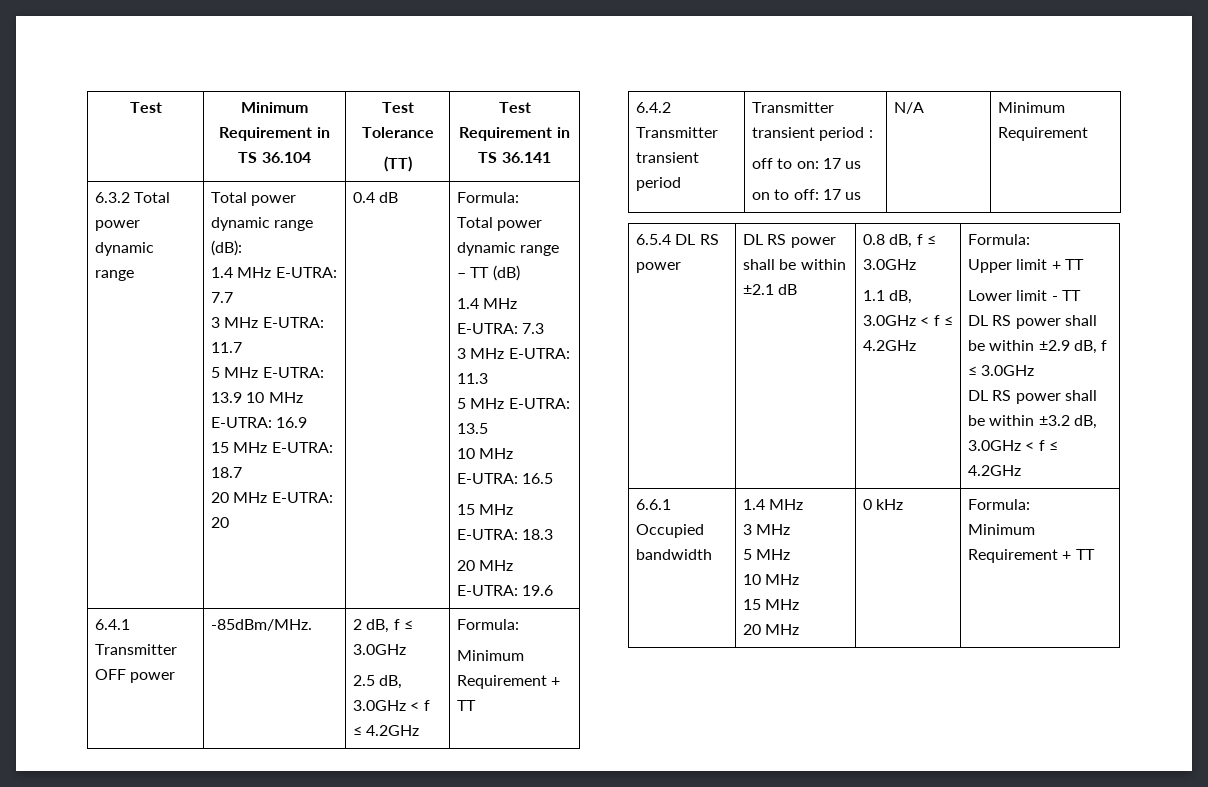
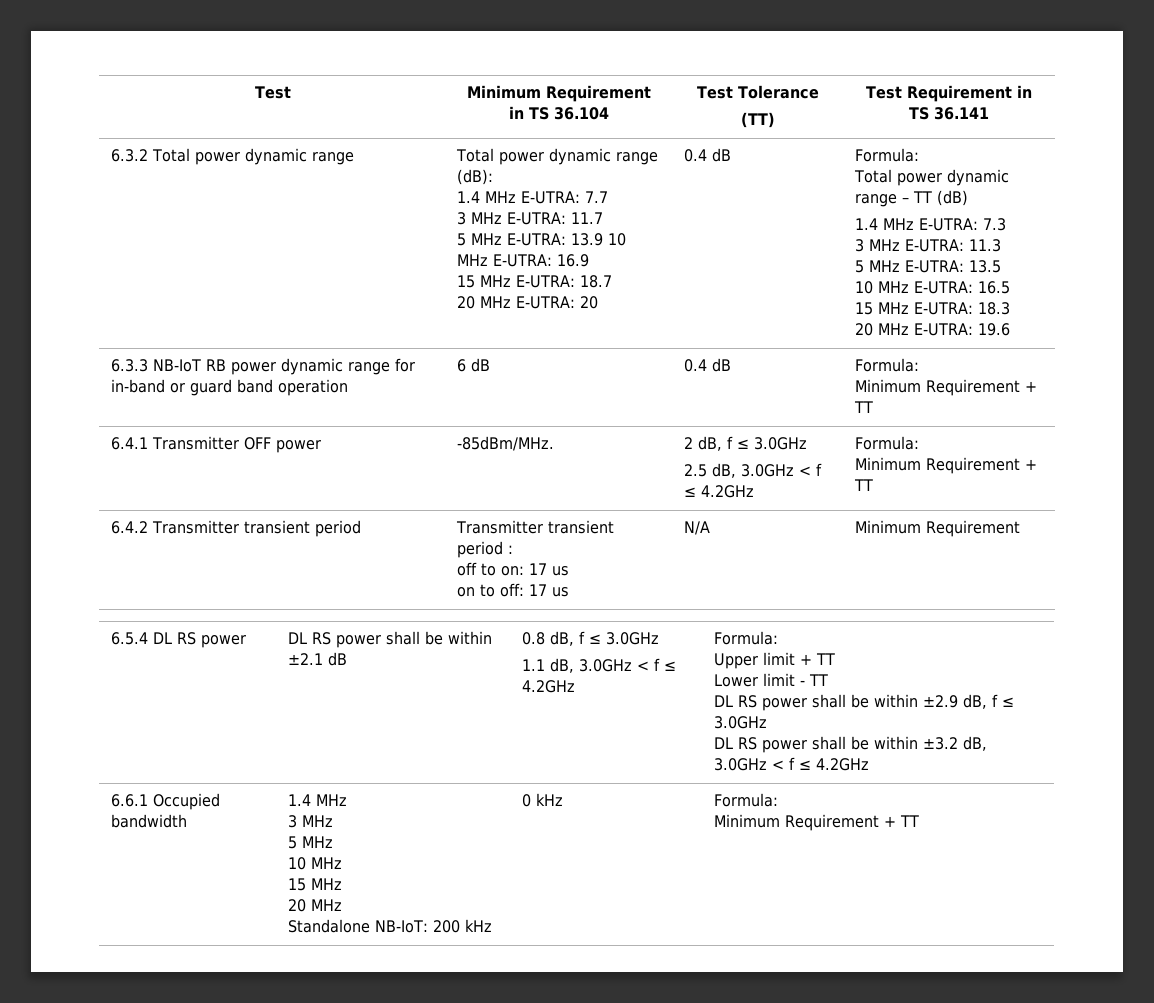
(554, 590) none -> [111,358,416,375] [111,379,349,396] [457,358,491,372] [684,358,732,372] [855,358,920,372] [855,379,1038,396] [854,401,874,413] // 6.3.3 NB-IoT RB power dynamic range for in-band or guard band operation | 6 dB | 0.4 dB | Formula: // Minimum Requirement + TT
(800, 629) none -> [288,919,493,933] // Standalone NB-IoT: 200 kHz

